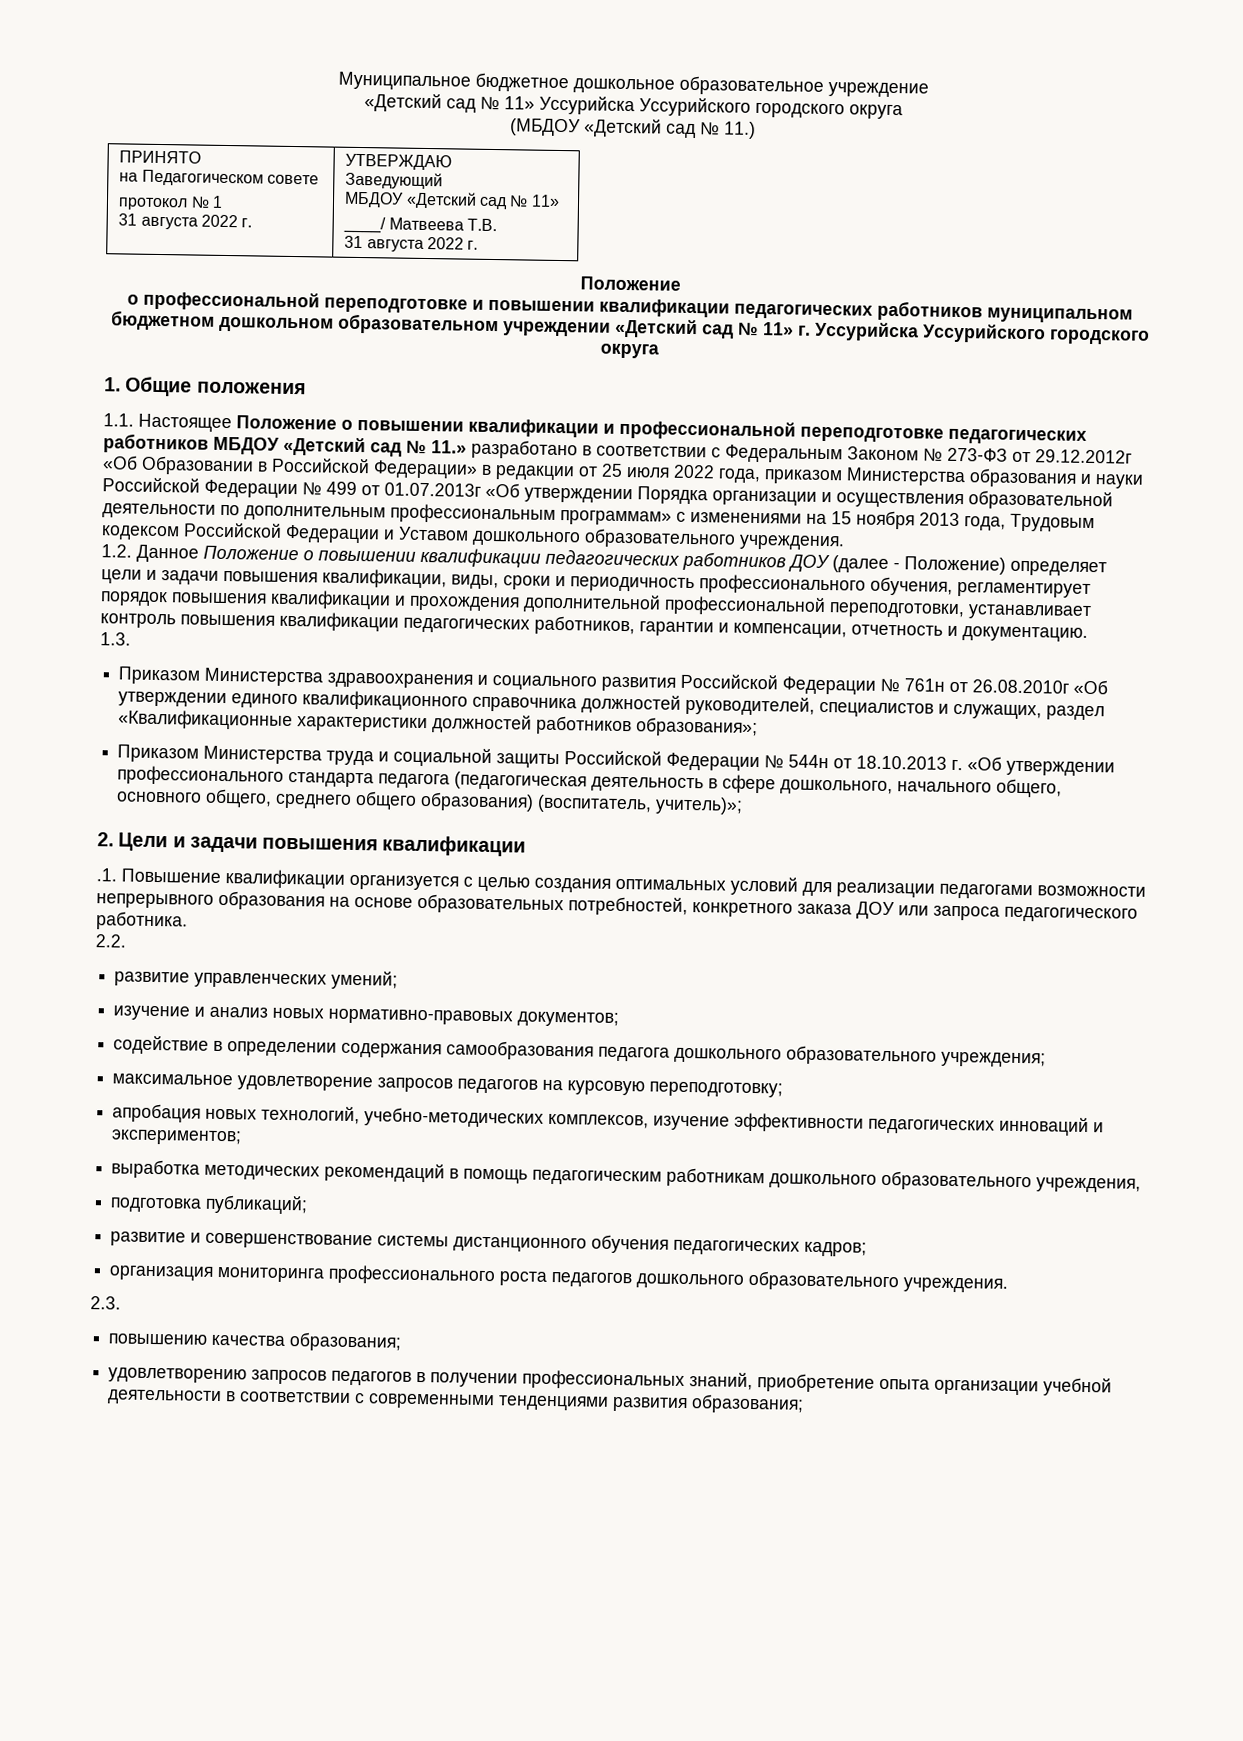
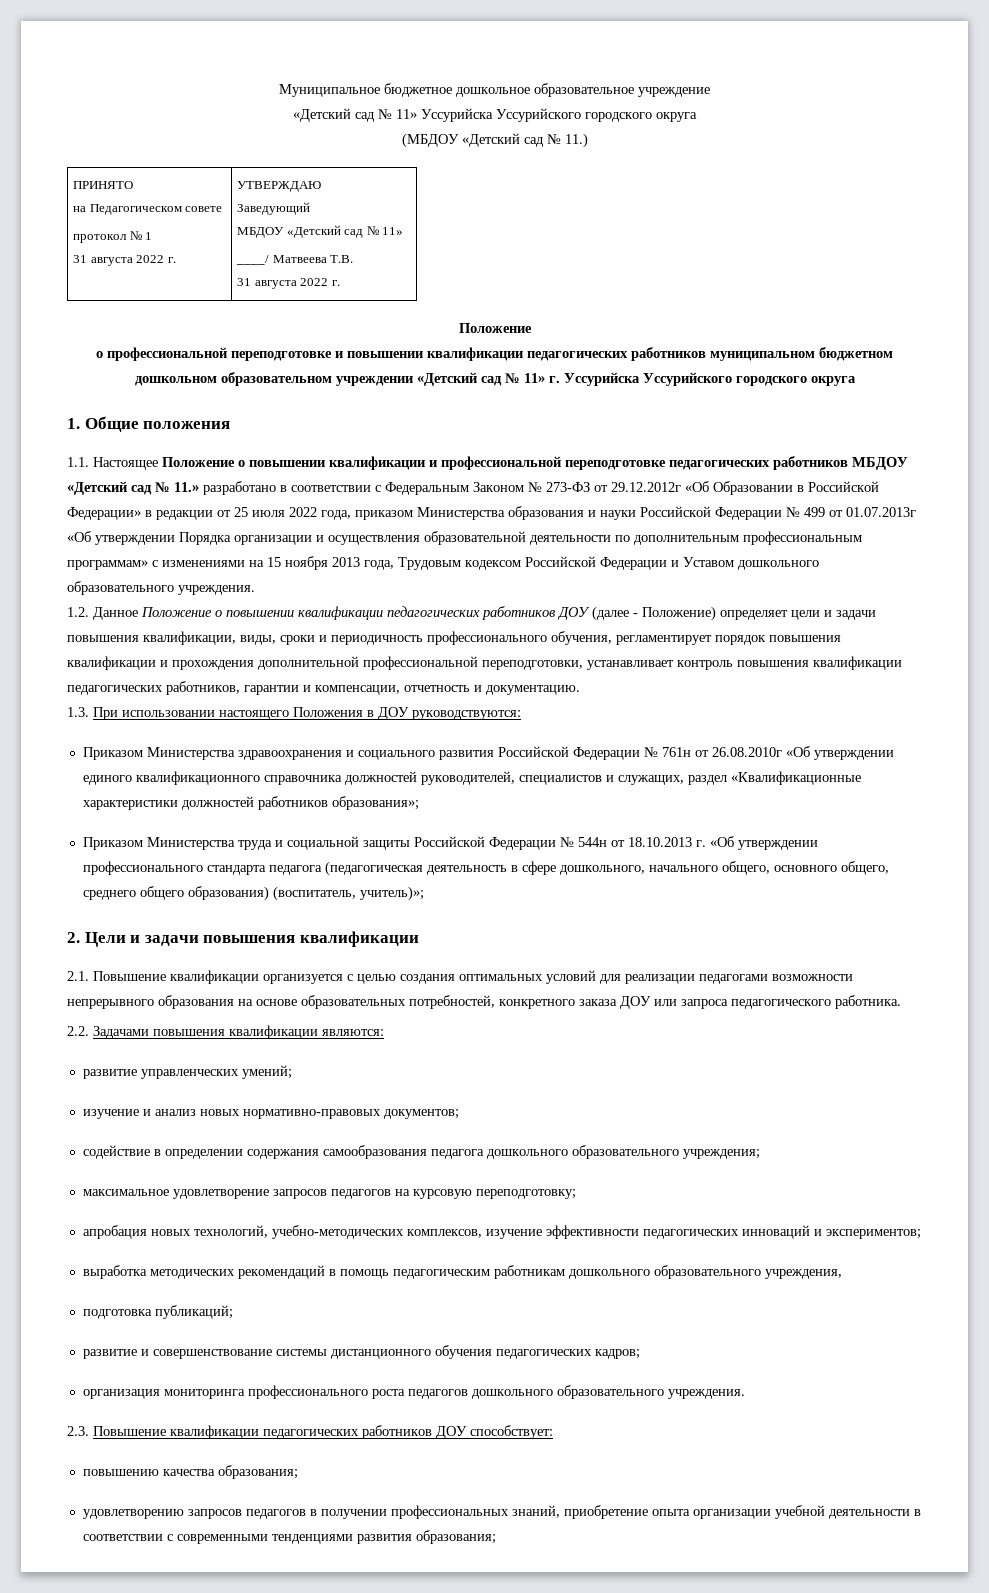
(131, 639) none -> [93,707,521,720] При использовании настоящего Положения в ДОУ руководствуются:
[96,868,117,882] .1. -> [67,971,89,981] 2.1.
(126, 941) none -> [93,1025,384,1039] Задачами повышения квалификации являются:
(121, 1303) none -> [93,1425,553,1439] Повышение квалификации педагогических работников ДОУ способствует:

